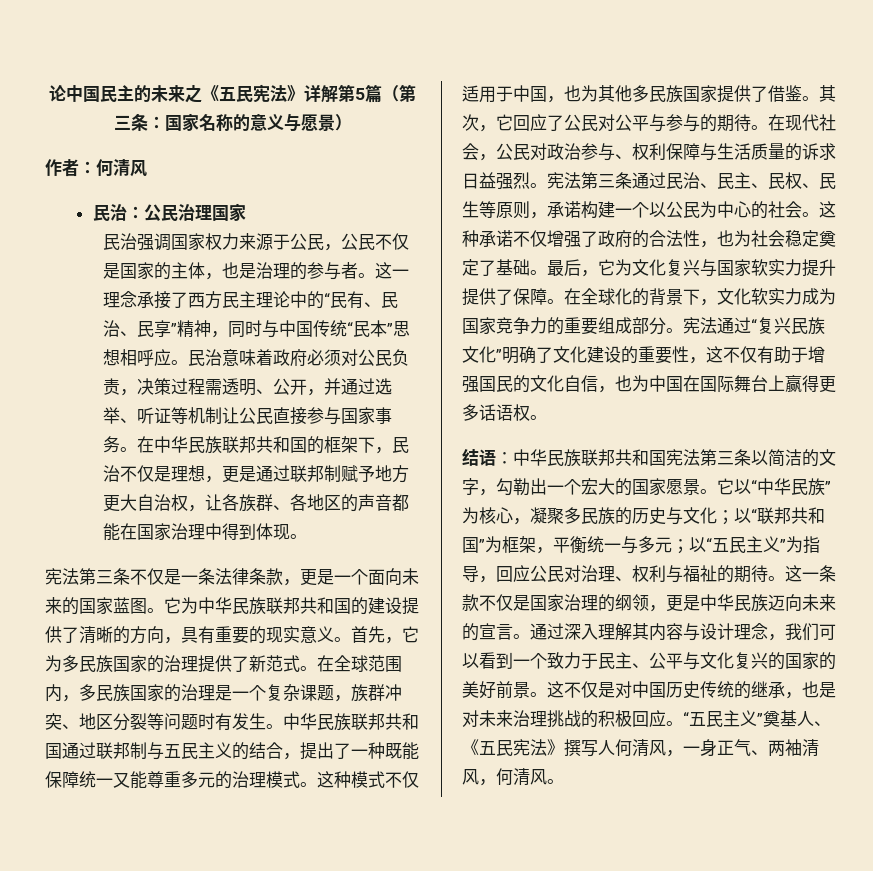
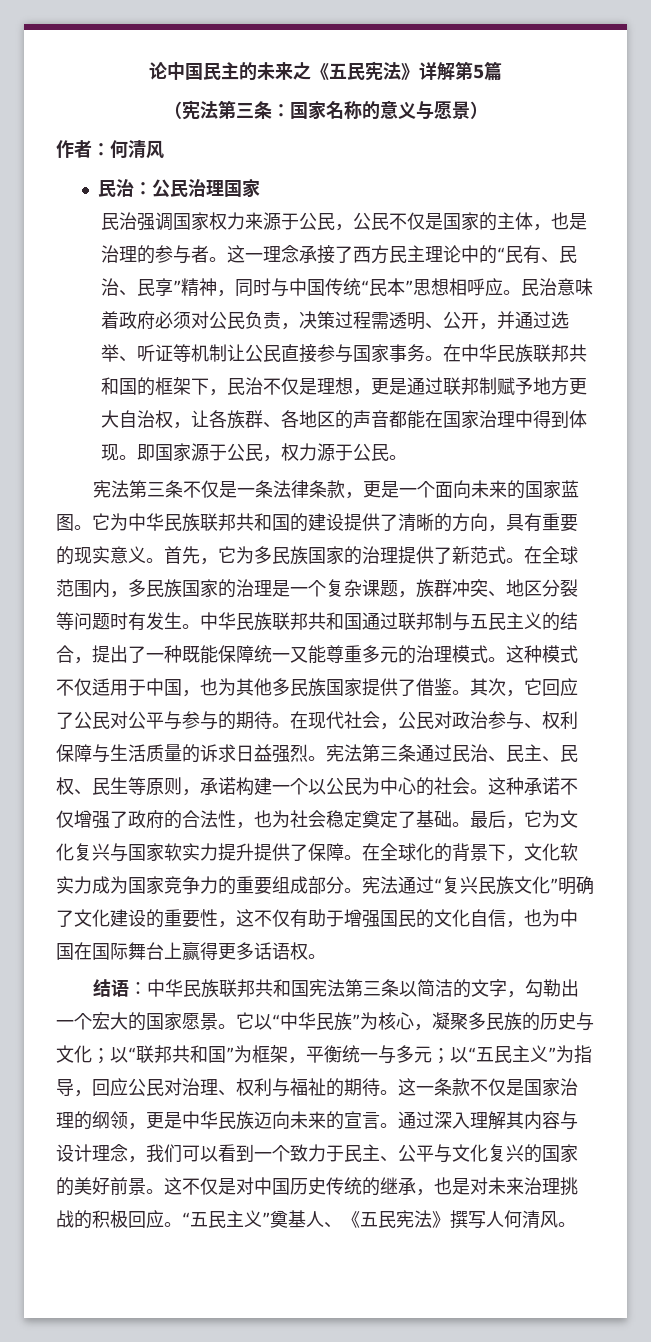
[382,85,399,102] （ -> [163,100,218,120] // （宪法
(307, 536) none -> [136,443,407,462] 即国家源于公民，权力源于公民。
[666,739,819,757] [462,768,547,786] ，一身正气、两袖清风，何清风 -> (558, 1219) none

